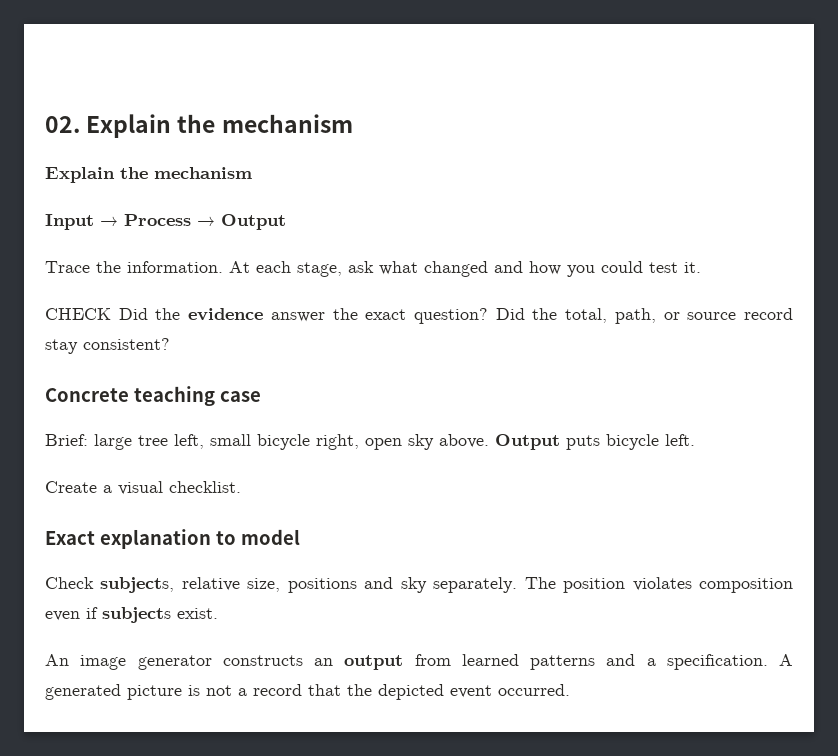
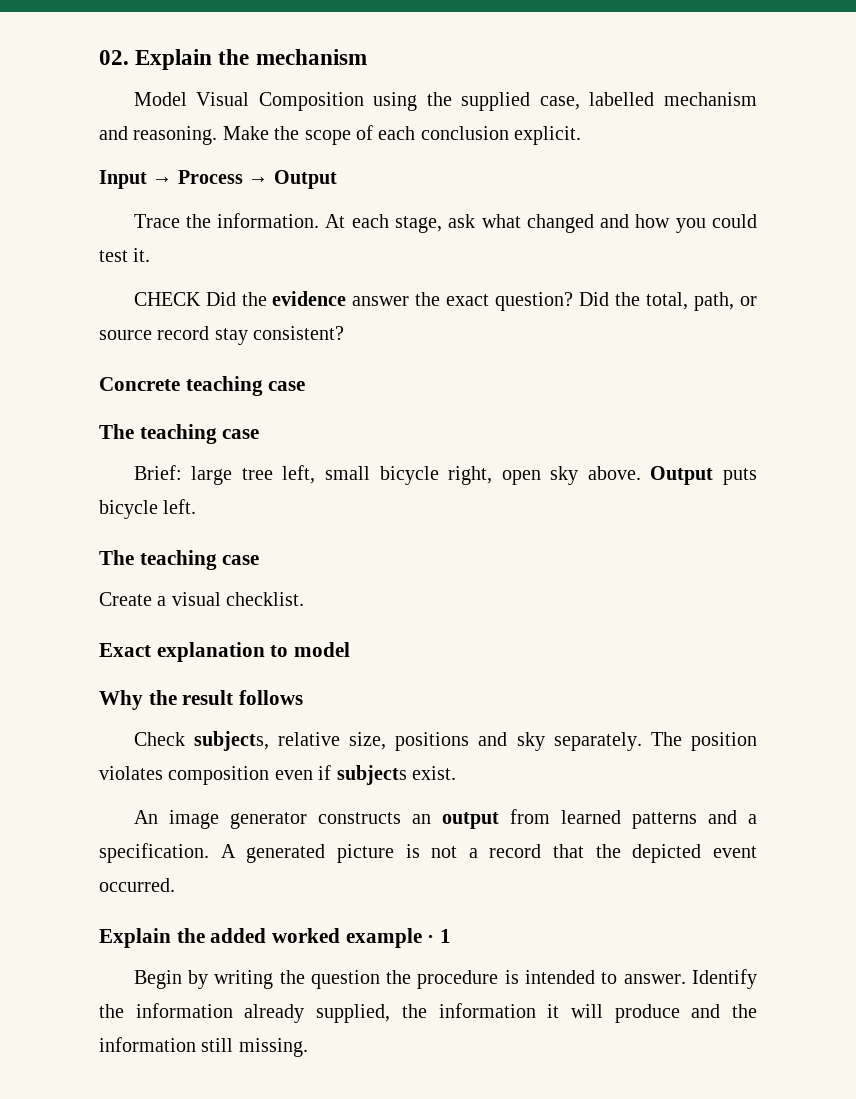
[45,167,252,183] Explain the mechanism -> [133,92,757,111] [99,125,582,145] Model Visual Composition using the supplied case, labelled mechanism and reasoning. Make the scope of each conclusion explicit.
(261, 396) none -> [99,424,260,444] // The teaching case
(695, 440) none -> [99,550,260,570] // The teaching case
(300, 537) none -> [99,690,304,710] // Why the result follows
(570, 690) none -> [99,928,452,948] [133,969,757,989] [99,1003,757,1023] [99,1037,308,1057] // Explain the added worked example · 1 // Begin by writing the question the procedure is intended to answer. Identify the information already supplied, the information it will produce and the information still missing.

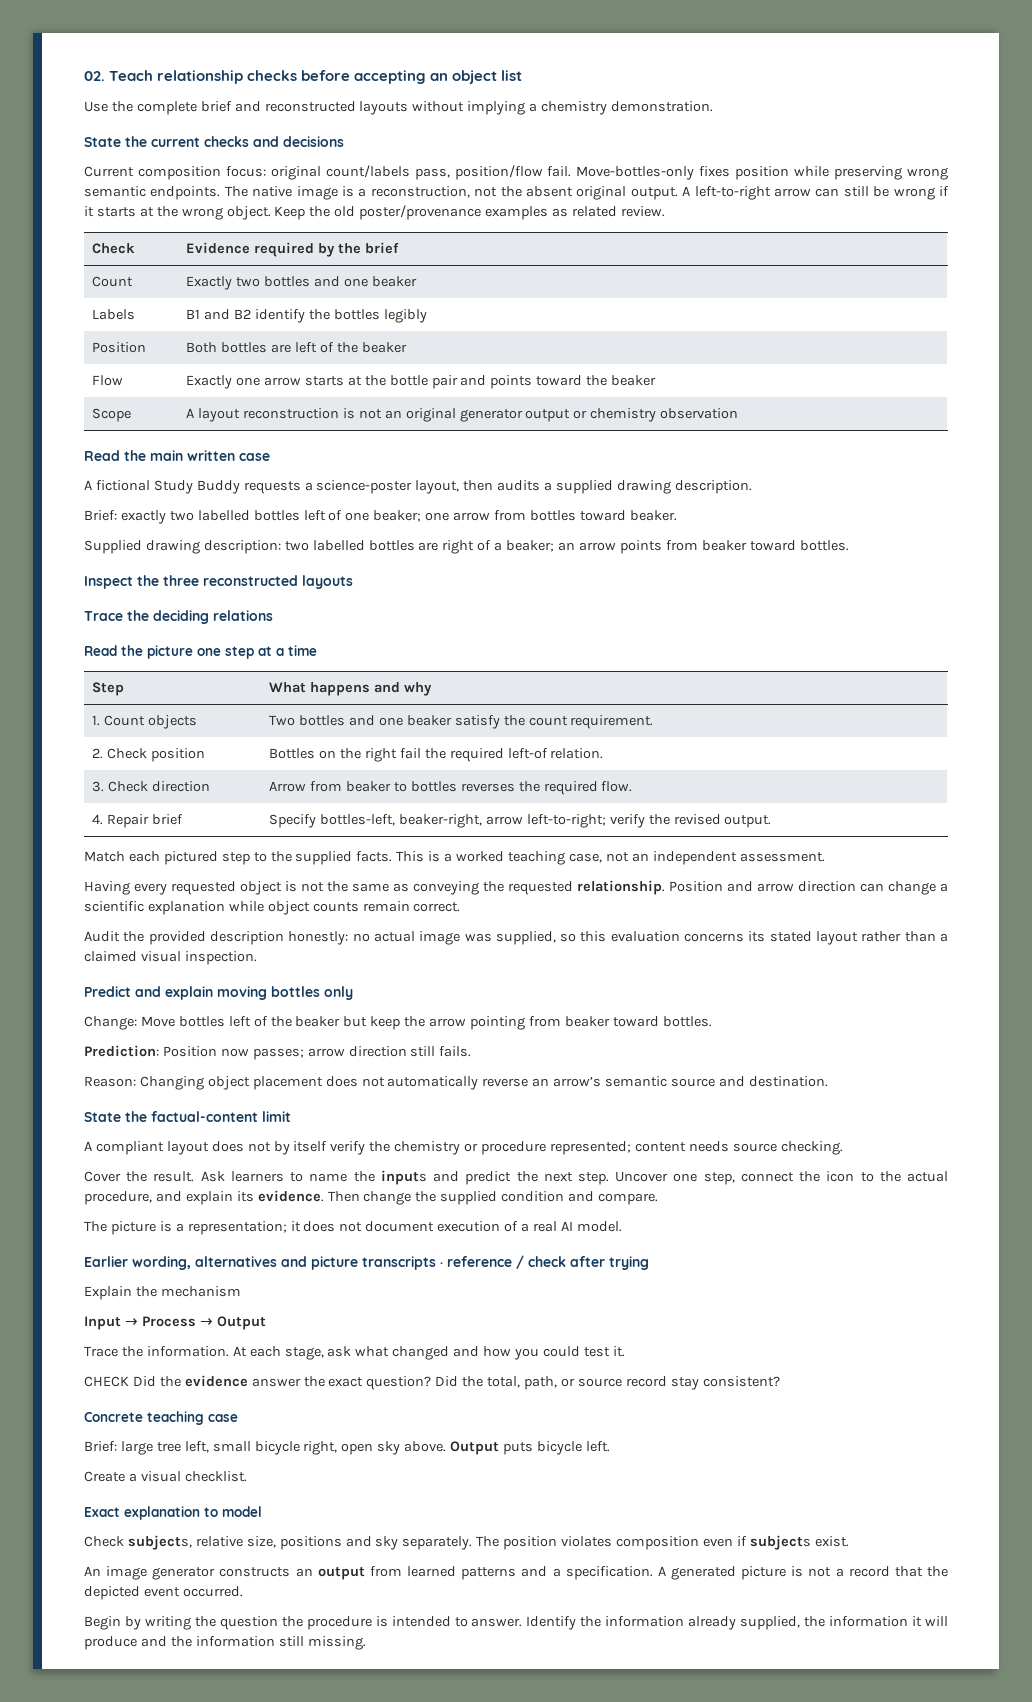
[135,49,367,70] [133,92,757,111] [99,125,582,145] Explain the mechanism // Model Visual Composition using the supplied case, labelled mechanism and reasoning. Make the scope of each conclusion explicit. -> [109,70,523,84] [84,101,714,115] [84,136,344,147] [84,165,948,180] [84,186,949,200] [84,205,665,220] [92,243,136,254] [186,242,400,257] [92,276,134,287] [186,276,417,290] [92,309,136,320] [186,309,427,323] [92,342,147,353] [186,342,407,353] [92,375,124,386] [186,375,657,389] [92,408,132,422] [186,408,739,422] [84,450,270,461] [84,480,752,494] [84,510,677,524] [84,540,849,554] [84,575,353,589] [84,610,273,624] [84,645,317,659] [92,682,125,696] [269,682,433,696] [92,715,197,729] [269,715,654,729] [92,748,205,762] [269,748,604,762] [92,781,210,792] [269,781,633,795] [92,814,183,828] [269,814,772,828] [84,851,825,865] [84,880,948,895] [84,901,461,915] [84,931,948,945] [84,951,257,965] [84,986,353,1000] [84,1016,712,1030] [84,1045,472,1060] [84,1076,828,1090] [84,1111,291,1122] [84,1141,843,1155] [84,1170,949,1185] [84,1190,659,1205] [84,1221,622,1235] [84,1255,649,1270] [84,1286,241,1300] Teach relationship checks before accepting an object list // Use the complete brief and reconstructed layouts without implying a chemistry demonstration. // State the current checks and decisions // Current composition focus: original count/labels pass, position/flow fail. Move-bottles-only fixes position while preserving wrong semantic endpoints. The native image is a reconstruction, not the absent original output. A left-to-right arrow can still be wrong if it starts at the wrong object. Keep the old poster/provenance examples as related review. // Check | Evidence required by the brief // Count | Exactly two bottles and one beaker // Labels | B1 and B2 identify the bottles legibly // Position | Both bottles are left of the beaker // Flow | Exactly one arrow starts at the bottle pair and points toward the beaker // Scope | A layout reconstruction is not an original generator output or chemistry observation // Read the main written case // A fictional Study Buddy requests a science-poster layout, then audits a supplied drawing description. // Brief: exactly two labelled bottles left of one beaker; one arrow from bottles toward beaker. // Supplied drawing description: two labelled bottles are right of a beaker; an arrow points from beaker toward bottles. // Inspect the three reconstructed layouts // Trace the deciding relations // Read the picture one step at a time // Step | What happens and why // 1. Count objects | Two bottles and one beaker satisfy the count requirement. // 2. Check position | Bottles on the right fail the required left-of relation. // 3. Check direction | Arrow from beaker to bottles reverses the required flow. // 4. Repair brief | Specify bottles-left, beaker-right, arrow left-to-right; verify the revised output. // Match each pictured step to the supplied facts. This is a worked teaching case, not an independent assessment. // Having every requested object is not the same as conveying the requested relationship. Position and arrow direction can change a scientific explanation while object counts remain correct. // Audit the provided description honestly: no actual image was supplied, so this evaluation concerns its stated layout rather than a claimed visual inspection. // Predict and explain moving bottles only // Change: Move bottles left of the beaker but keep the arrow pointing from beaker toward bottles. // Prediction: Position now passes; arrow direction still fails. // Reason: Changing object placement does not automatically reverse an arrow’s semantic source and destination. // State the factual-content limit // A compliant layout does not by itself verify the chemistry or procedure represented; content needs source checking. // Cover the result. Ask learners to name the inputs and predict the next step. Uncover one step, connect the icon to the actual procedure, and explain its evidence. Then change the supplied condition and compare. // The picture is a representation; it does not document execution of a real AI model. // Earlier wording, alternatives and picture transcripts · reference / check after trying // Explain the mechanism
[99,424,260,444] // The teaching case -> (238, 1418) none
[99,550,260,570] // The teaching case -> (610, 1446) none
[99,690,304,710] // Why the result follows -> (262, 1511) none
[99,928,452,948] // Explain the added worked example · 1 -> (243, 1591) none

